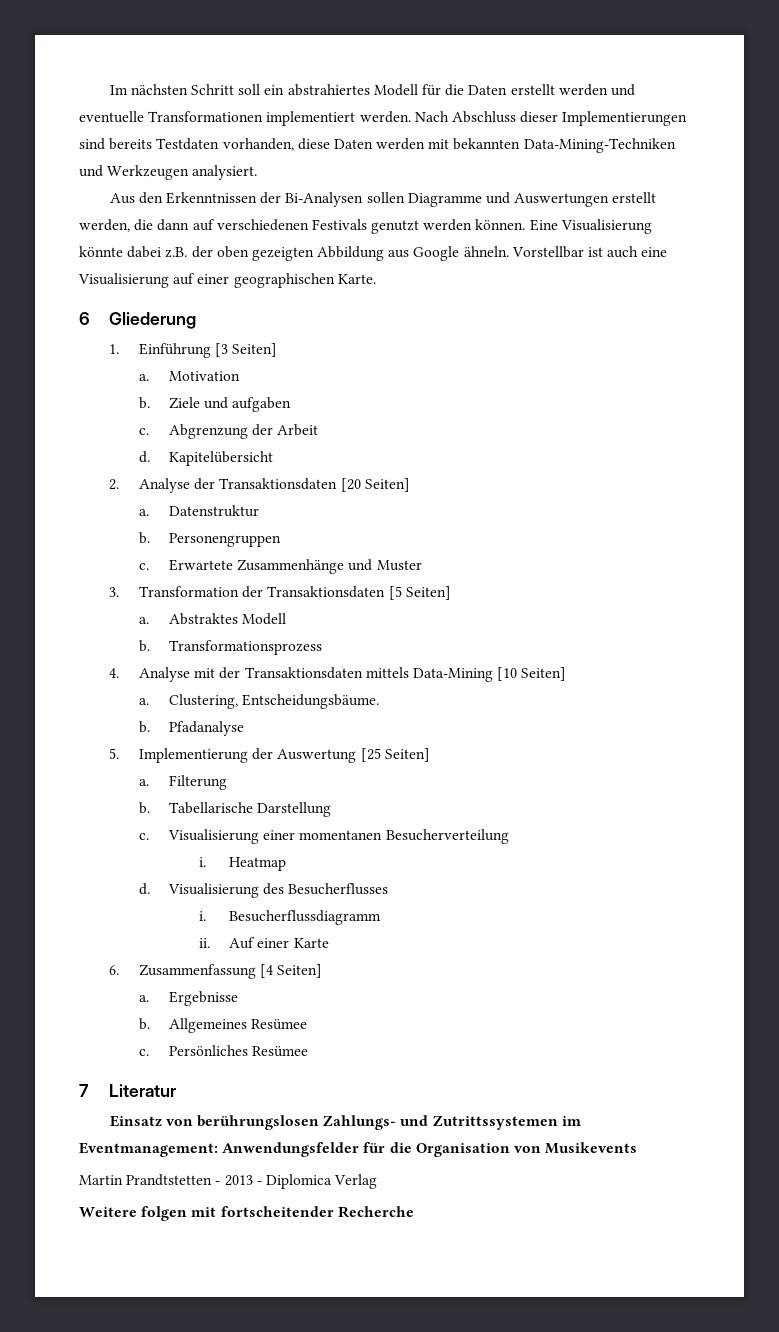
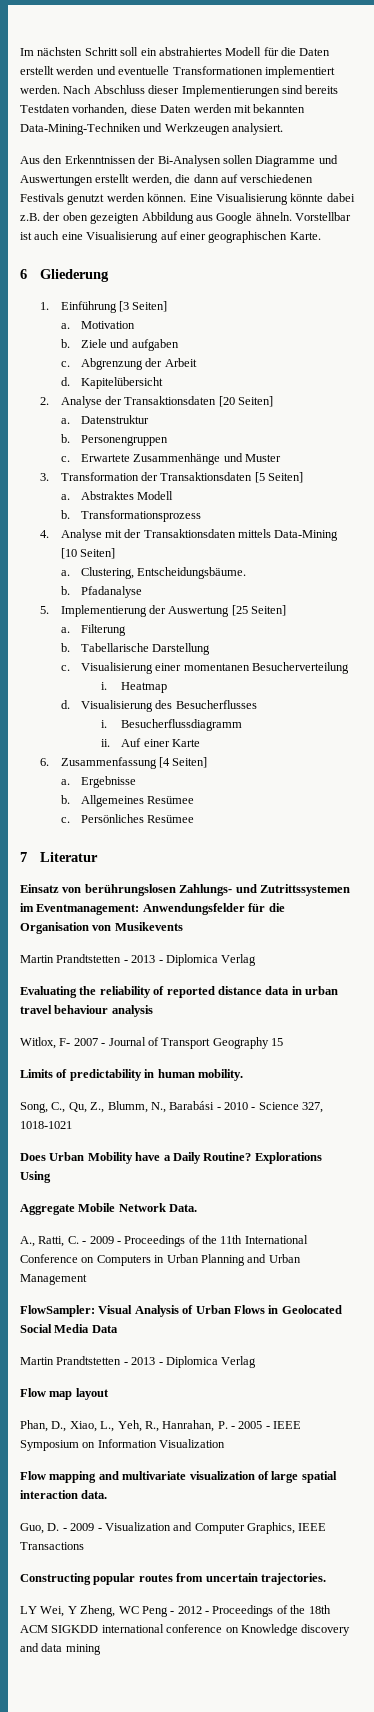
[79,1206,414,1221] Weitere folgen mit fortscheitender Recherche -> [20,986,338,998] [20,1005,153,1017] [20,1037,283,1049] [20,1069,243,1081] [20,1101,324,1113] [20,1121,72,1129] [20,1152,322,1164] [20,1171,51,1183] [20,1203,198,1215] [20,1235,308,1247] [20,1254,301,1266] [20,1274,87,1285] [20,1305,342,1317] [20,1324,118,1333] [20,1356,257,1368] [20,1388,109,1400] [20,1420,302,1432] [20,1439,226,1451] [20,1471,337,1483] [20,1490,108,1499] [20,1522,327,1534] [20,1542,84,1550] [20,1573,326,1585] [20,1605,331,1617] [20,1624,351,1636] [20,1643,101,1655] Evaluating the reliability of reported distance data in urban travel behaviour analysis // Witlox, F- 2007 - Journal of Transport Geography 15 // Limits of predictability in human mobility. // Song, C., Qu, Z., Blumm, N., Barabási - 2010 - Science 327, 1018-1021 // Does Urban Mobility have a Daily Routine? Explorations Using // Aggregate Mobile Network Data. // A., Ratti, C. - 2009 - Proceedings of the 11th International Conference on Computers in Urban Planning and Urban Management // FlowSampler: Visual Analysis of Urban Flows in Geolocated Social Media Data // Martin Prandtstetten - 2013 - Diplomica Verlag // Flow map layout // Phan, D., Xiao, L., Yeh, R., Hanrahan, P. - 2005 - IEEE Symposium on Information Visualization // Flow mapping and multivariate visualization of large spatial interaction data. // Guo, D. - 2009 - Visualization and Computer Graphics, IEEE Transactions // Constructing popular routes from uncertain trajectories. // LY Wei, Y Zheng, WC Peng - 2012 - Proceedings of the 18th ACM SIGKDD international conference on Knowledge discovery and data mining

